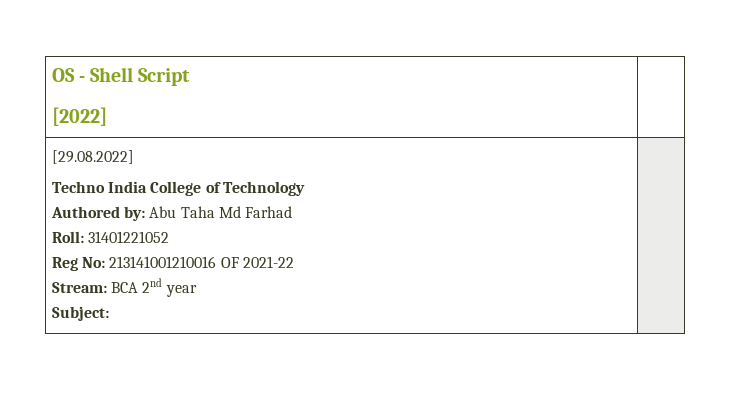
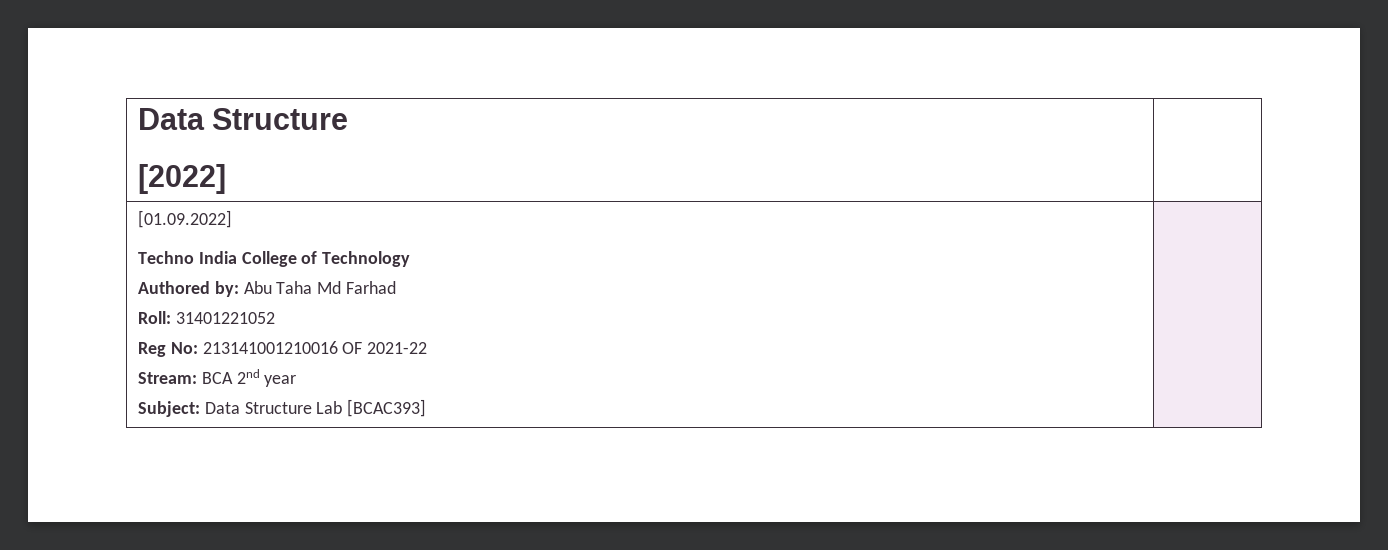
[51,67,191,86] OS - Shell Script -> [137,108,349,130] Data Structure
[51,150,134,164] [29.08.2022] -> [137,210,232,228] [01.09.2022]
(109, 313) none -> [204,399,427,417] Data Structure Lab [BCAC393]

